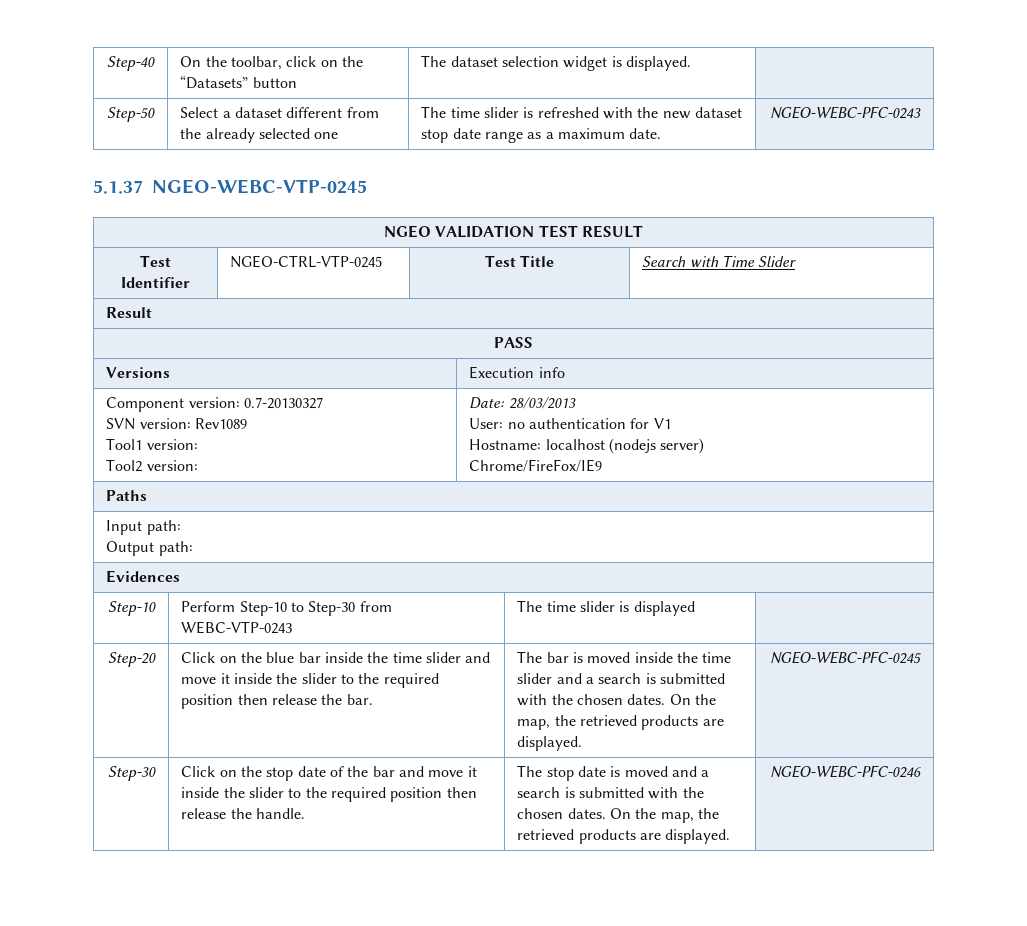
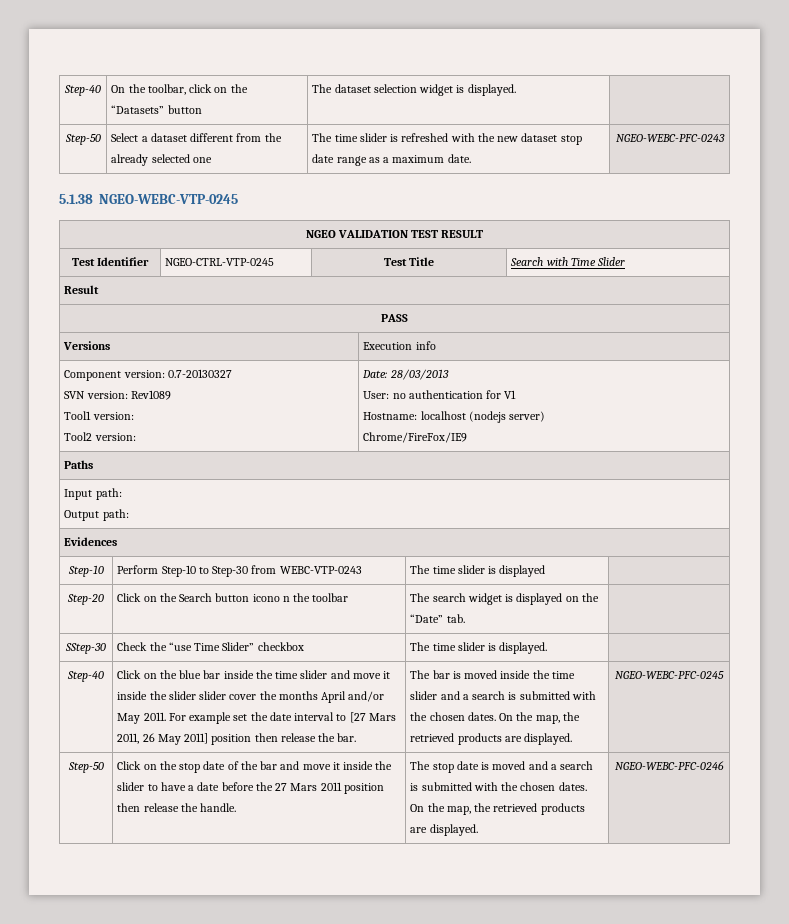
[93,180,143,194] 5.1.37 -> [59,194,93,204] 5.1.38
(156, 659) none -> [117,593,349,602] [410,593,599,605] [410,614,465,623] [65,643,106,654] [117,642,304,651] [410,642,548,654] [67,671,104,682] | Click on the Search button icono n the toolbar | The search widget is displayed on the “Date” tab. | // SStep-30 | Check the “use Time Slider” checkbox | The time slider is displayed. | // Step-40
[340,673,439,688] to the required -> [199,691,385,703] [117,712,396,724] [117,733,209,745] slider cover the months April and/or May 2011. For example set the date interval to [27 Mars 2011, 26 May 2011]
[107,766,156,781] Step-30 -> [67,762,104,773] Step-50
[305,787,386,802] the required -> [160,782,342,791] have a date before the 27 Mars 2011

